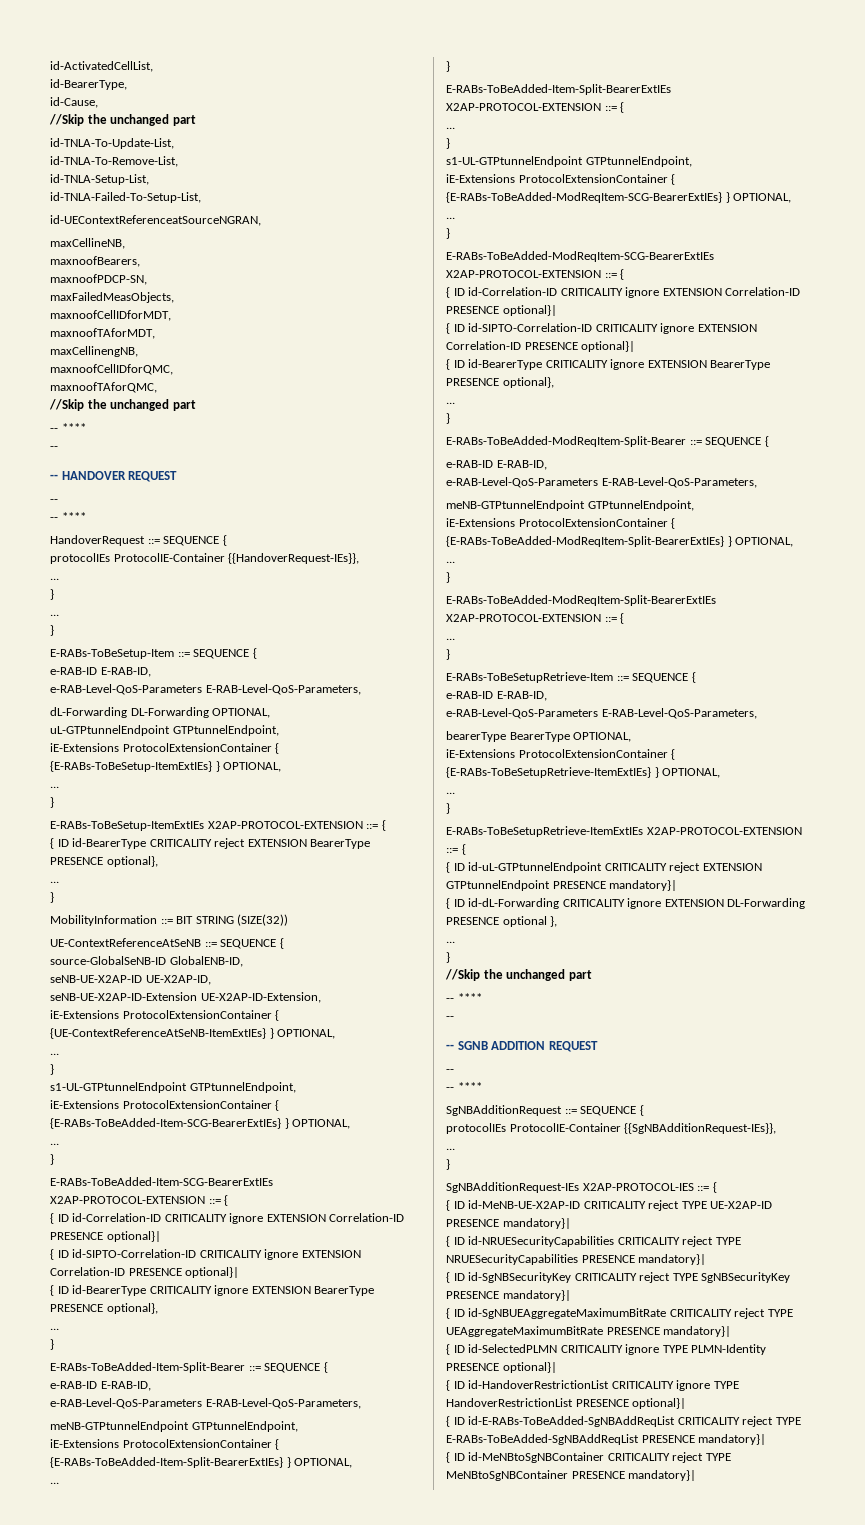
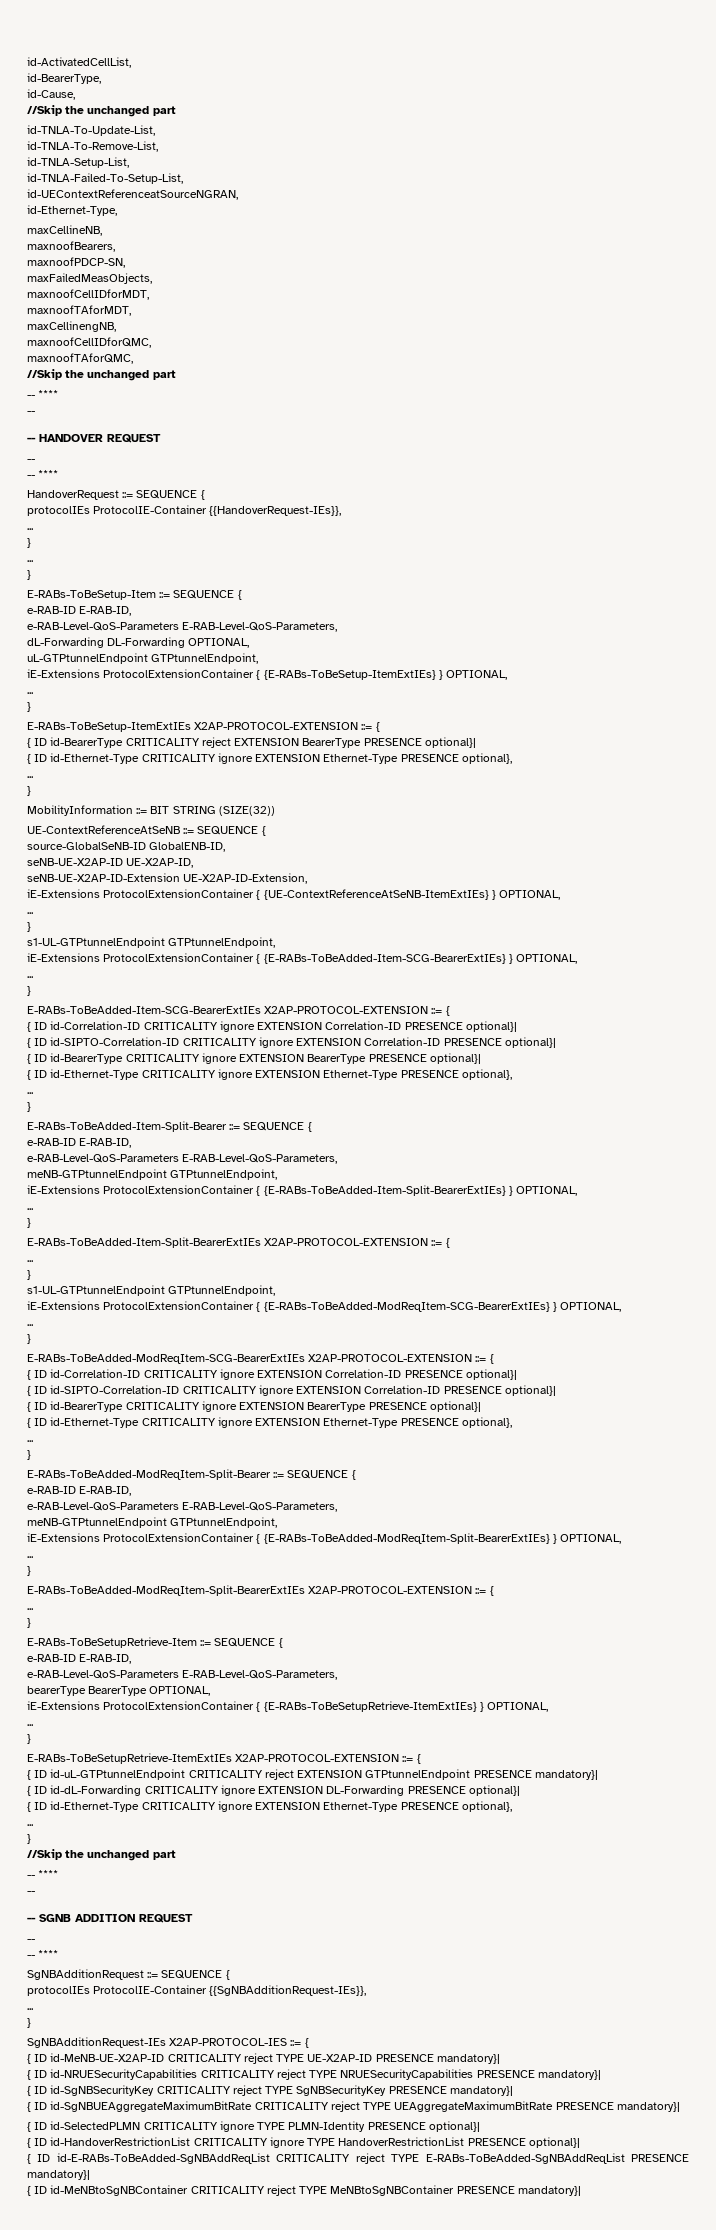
(261, 220) none -> [27,205,117,216] // id-Ethernet-Type,
(103, 861) none -> [424,737,476,748] [27,753,459,764] optional}| // { ID id-Ethernet-Type CRITICALITY ignore EXTENSION Ethernet-Type PRESENCE
(103, 1308) none -> [429,1053,481,1064] [27,1069,459,1080] optional}| // { ID id-Ethernet-Type CRITICALITY ignore EXTENSION Ethernet-Type PRESENCE
(499, 382) none -> [429,1401,481,1412] [27,1417,459,1428] optional}| // { ID id-Ethernet-Type CRITICALITY ignore EXTENSION Ethernet-Type PRESENCE
[502,916,558,927] optional }, -> [468,1785,520,1796] [27,1801,512,1812] optional}| // { ID id-Ethernet-Type CRITICALITY ignore EXTENSION Ethernet-Type PRESENCE optional},

